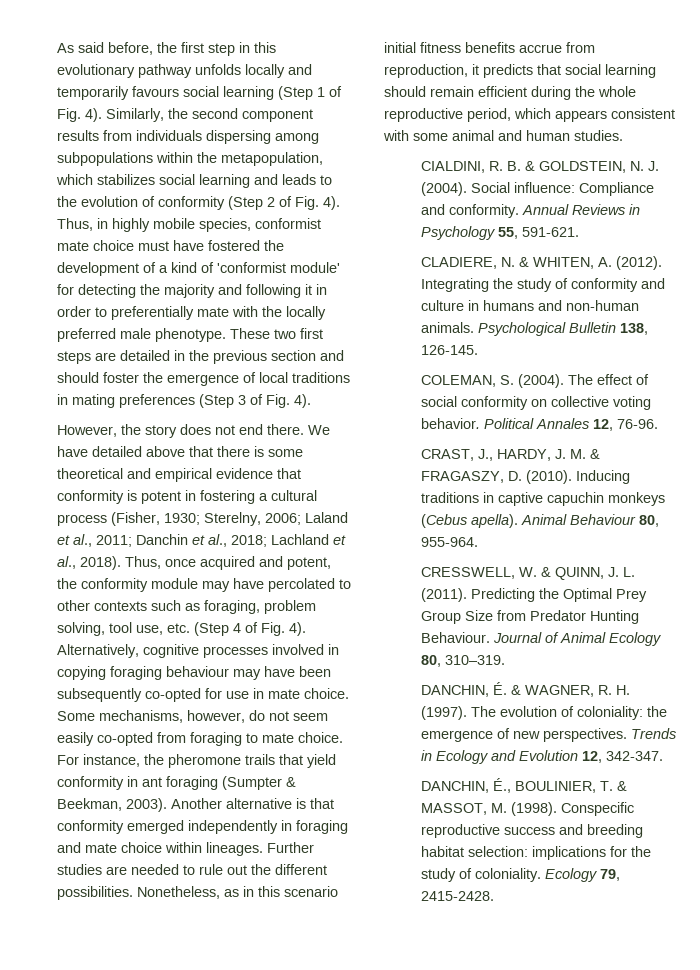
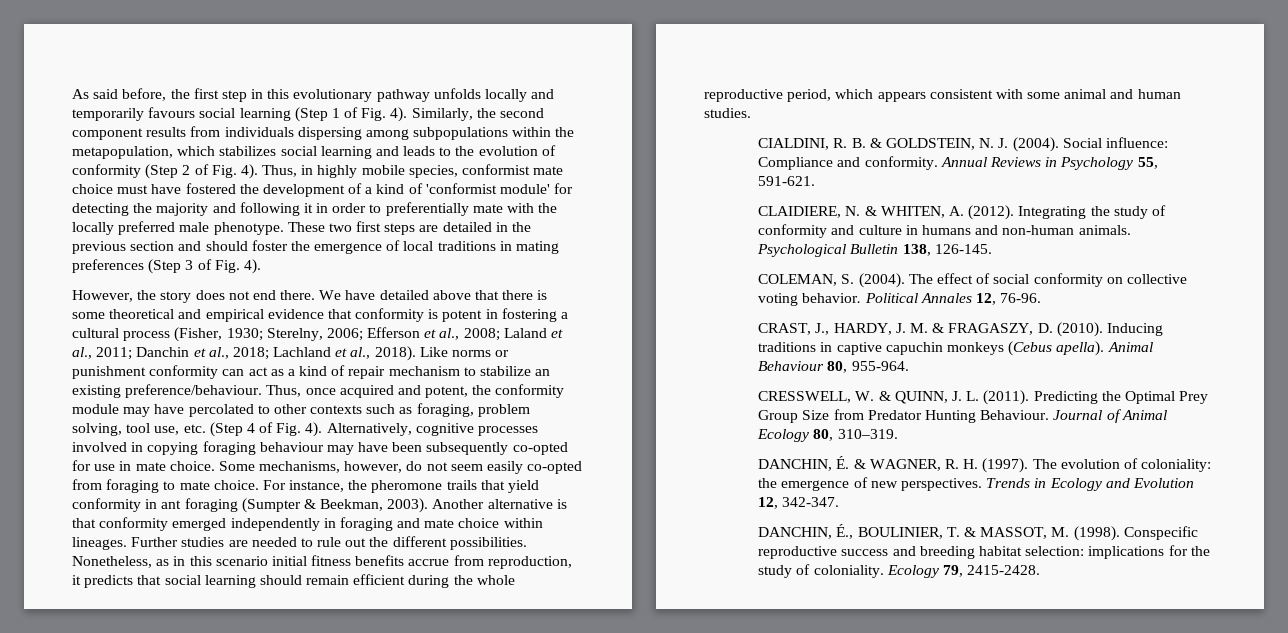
(301, 519) none -> [367,327,500,341] Efferson et al., 2008;
(121, 563) none -> [419,347,510,357] [72,365,551,379] [72,384,263,398] Like norms or punishment conformity can act as a kind of repair mechanism to stabilize an existing preference/behaviour.
[421,257,498,269] CLADIERE, -> [758,206,842,218] CLAIDIERE,

